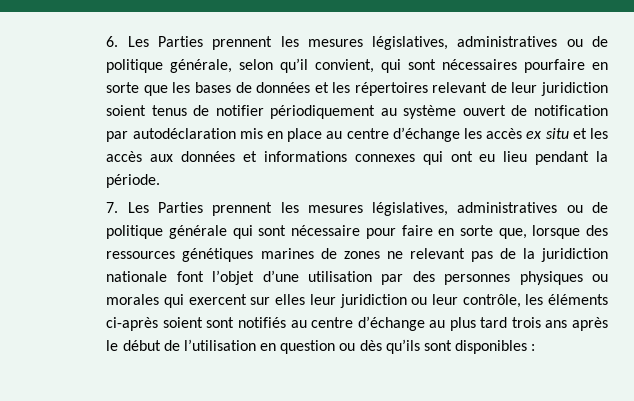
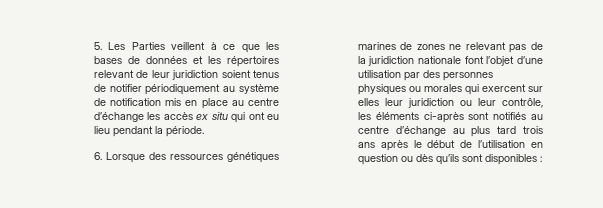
[106,36,608,50] [106,58,609,73] [106,82,140,93] 6. Les Parties prennent les mesures législatives, administratives ou de politique générale, selon qu’il convient, qui sont nécessaires pourfaire en sorte -> [93,42,236,50] 5. Les Parties veillent à ce
[462,105,506,116] ouvert -> (279, 89) none
[106,128,236,142] par autodéclaration -> (162, 102) none
[572,128,608,139] [106,151,415,162] et les accès aux données et informations connexes -> (228, 116) none
[106,202,608,216] [106,225,581,239] 7. Les Parties prennent les mesures législatives, administratives ou de politique générale qui sont nécessaire pour faire en sorte que, lorsque -> [93,152,145,163] 6. Lorsque
[162,317,203,328] soient -> (464, 117) none

